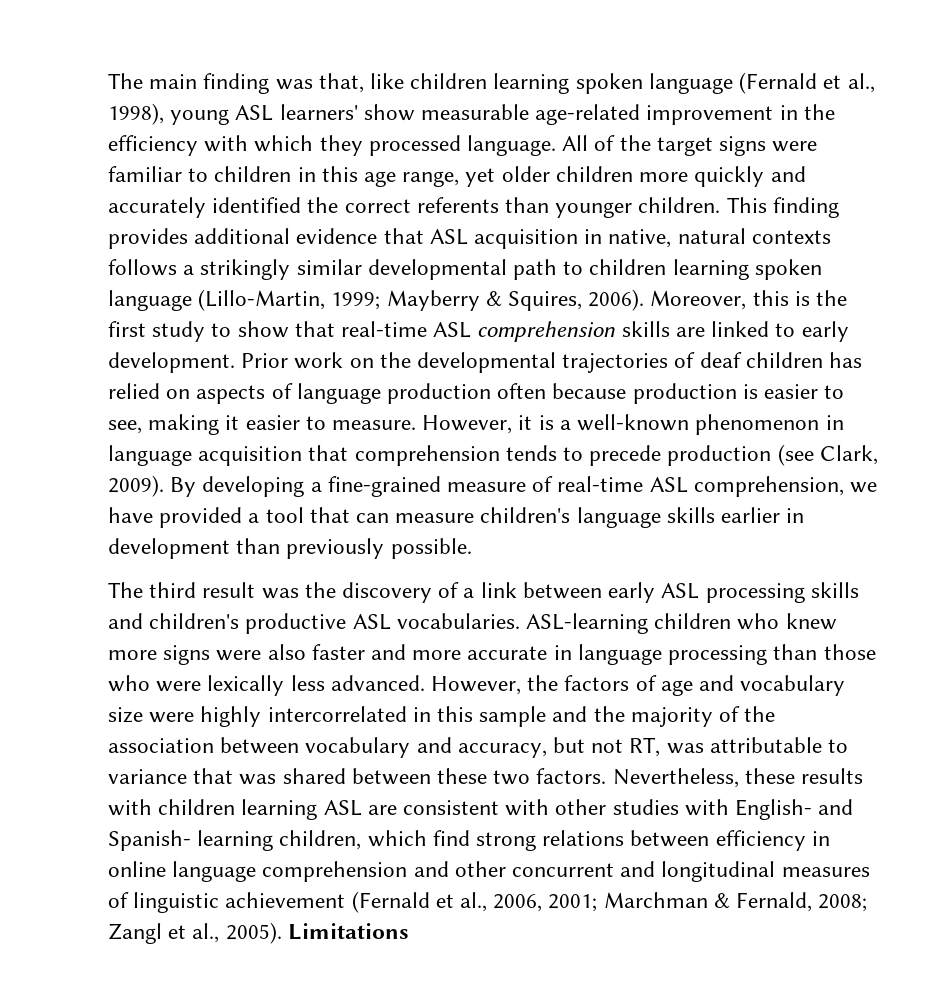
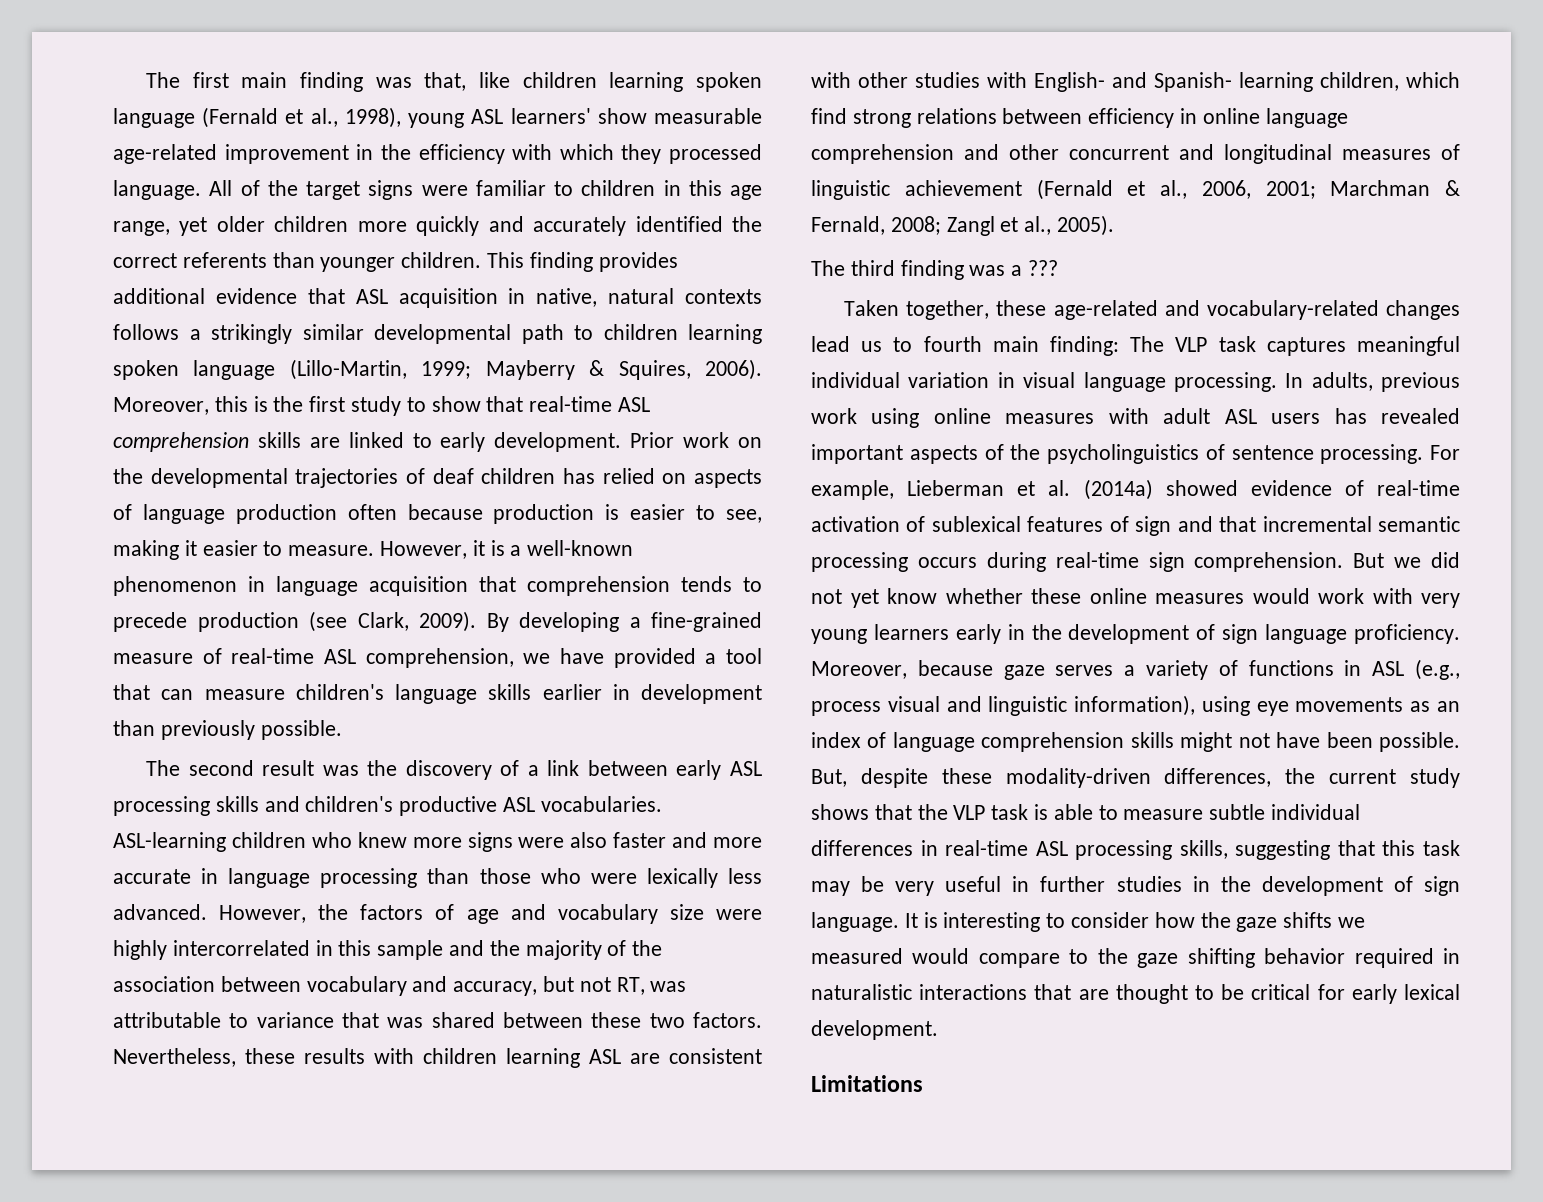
[108,73,143,89] The -> [146,72,229,88] The first
[149,582,197,598] third -> [188,760,254,776] second
(282, 933) none -> [811,260,1059,280] [844,300,1460,320] [811,336,1460,356] [811,372,1460,392] [811,408,1460,428] [811,444,1460,464] [811,479,1460,500] [811,516,1460,536] [811,552,1460,572] [811,588,1460,608] [811,624,1460,644] [811,659,1460,680] [811,695,1460,716] [811,732,1460,752] [811,768,1460,788] [811,804,1361,820] [811,840,1460,860] [811,876,1460,896] [811,912,1366,932] [811,948,1460,968] [811,984,1460,1004] [811,1020,938,1040] // The third finding was a ??? // Taken together, these age-related and vocabulary-related changes lead us to fourth main finding: The VLP task captures meaningful individual variation in visual language processing. In adults, previous work using online measures with adult ASL users has revealed important aspects of the psycholinguistics of sentence processing. For example, Lieberman et al. (2014a) showed evidence of real-time activation of sublexical features of sign and that incremental semantic processing occurs during real-time sign comprehension. But we did not yet know whether these online measures would work with very young learners early in the development of sign language proficiency. Moreover, because gaze serves a variety of functions in ASL (e.g., process visual and linguistic information), using eye movements as an index of language comprehension skills might not have been possible. But, despite these modality-driven differences, the current study shows that the VLP task is able to measure subtle individual differences in real-time ASL processing skills, suggesting that this task may be very useful in further studies in the development of sign language. It is interesting to consider how the gaze shifts we measured would compare to the gaze shifting behavior required in naturalistic interactions that are thought to be critical for early lexical development. //

